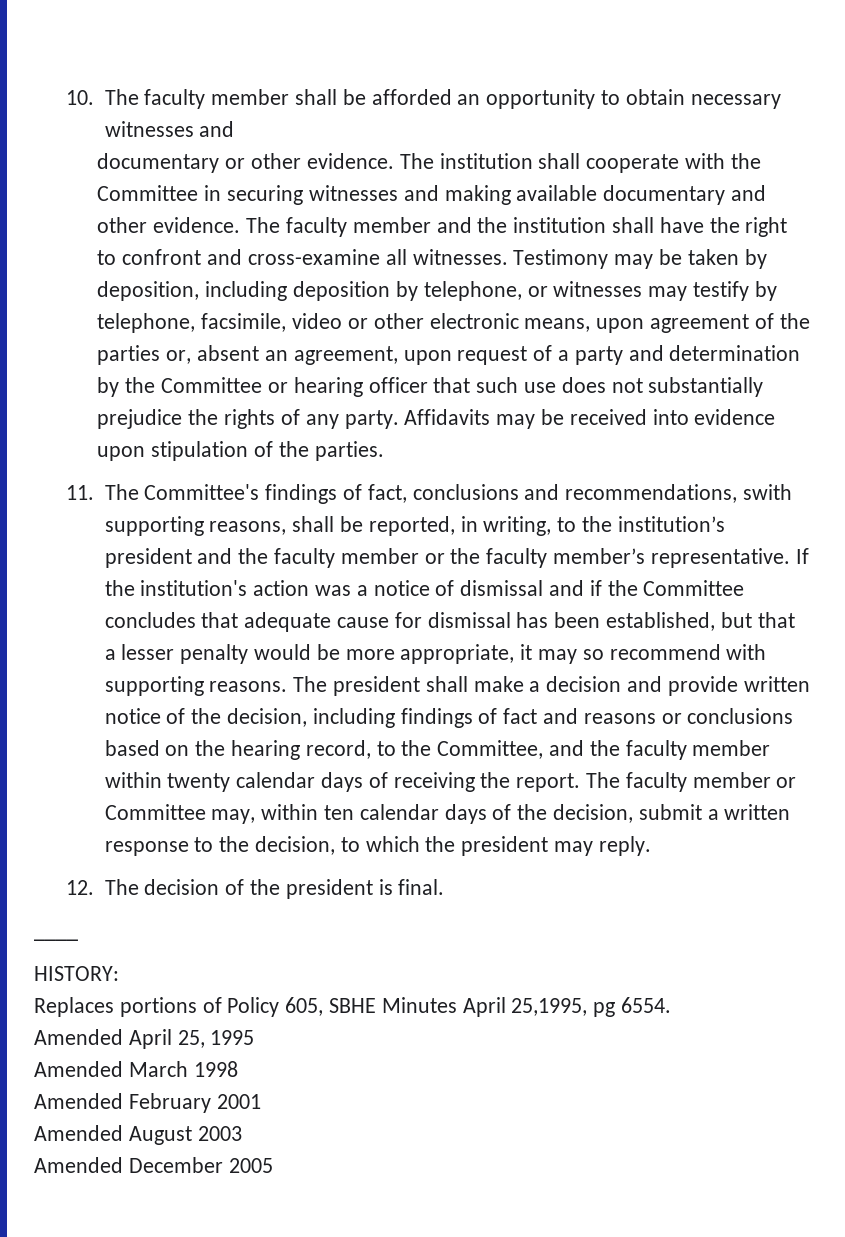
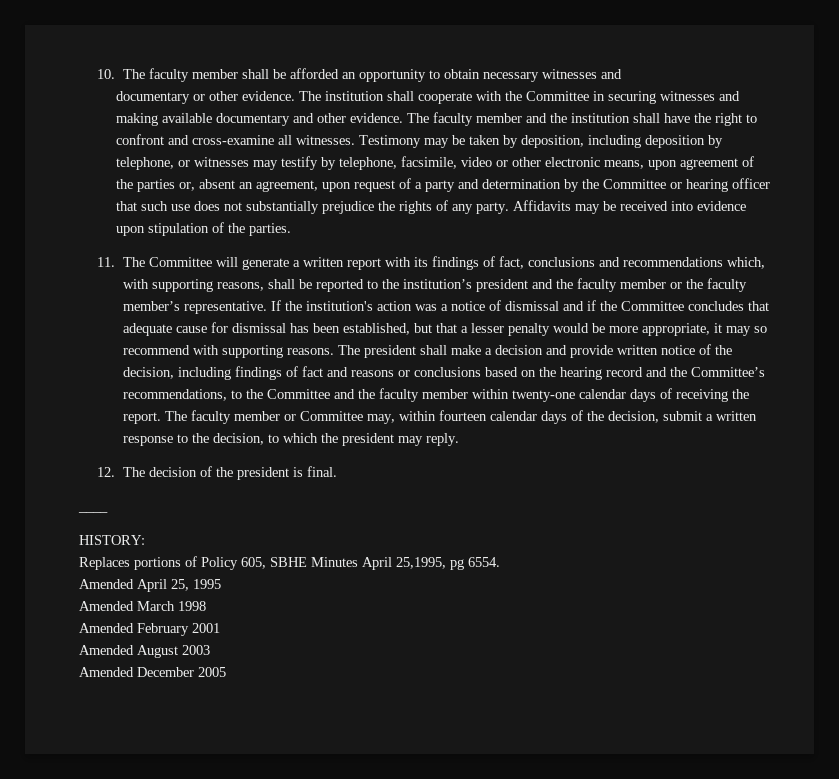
[144,484,260,500] Committee's -> [148,257,428,270] Committee will generate a written report with its
[565,484,792,503] recommendations, swith -> [622,257,765,269] [122,279,149,289] recommendations which, with
[368,516,552,536] reported, in writing, -> [315,279,364,292] reported
[305,740,544,759] record, to the Committee, -> [605,367,765,377] [122,389,330,401] record and the Committee’s recommendations, to the Committee
[167,773,231,792] twenty -> [511,390,575,402] twenty-one
[323,805,354,820] ten -> [438,410,487,421] fourteen

